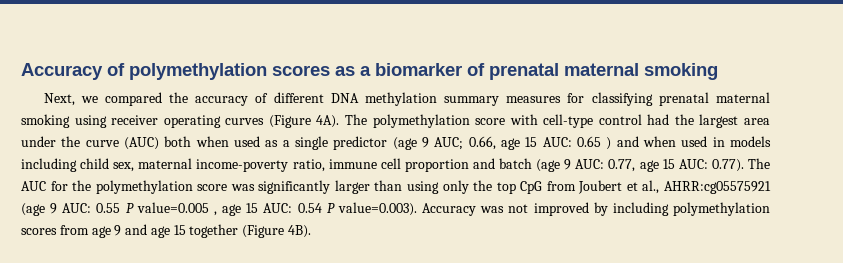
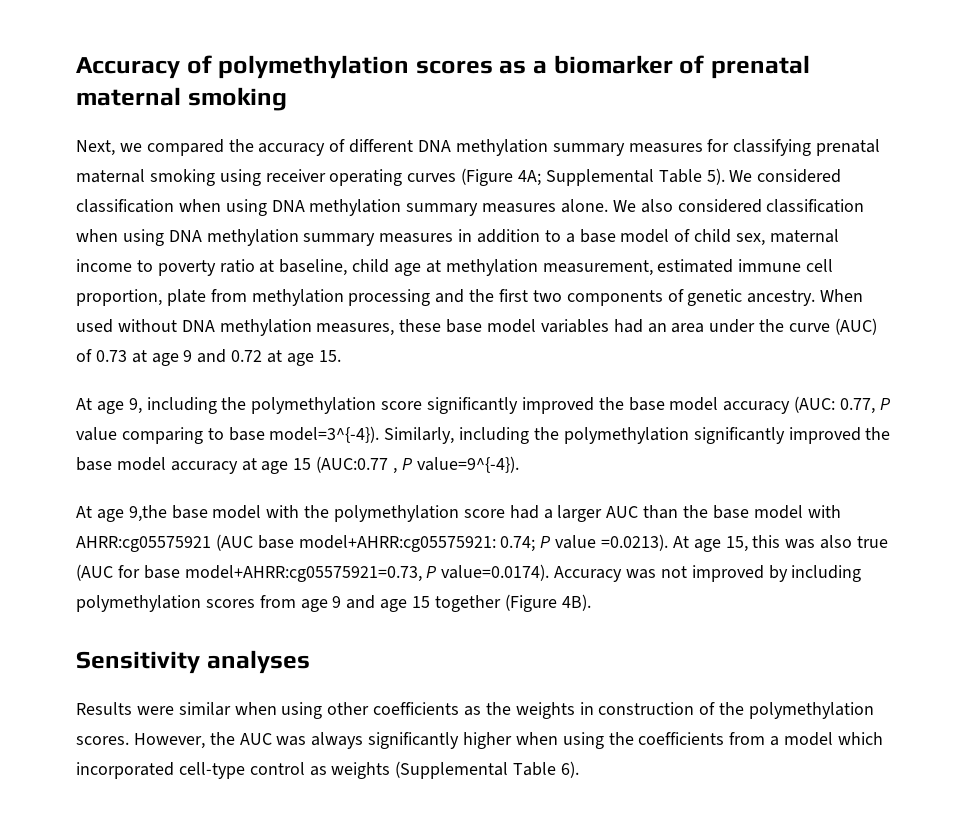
[316,114,739,128] 4A). The polymethylation score with cell-type control had the largest -> [518,168,842,186] [76,199,865,216] [76,229,839,246] [76,259,834,276] [76,289,864,306] [76,319,667,336] 4A; Supplemental Table 5). We considered classification when using DNA methylation summary measures alone. We also considered classification when using DNA methylation summary measures in addition to a base model of child sex, maternal income to poverty ratio at baseline, child age at methylation measurement, estimated immune cell proportion, plate from methylation processing and the first two components of genetic ancestry. When used without DNA methylation measures, these base model variables had an
[164,136,772,150] [21,158,770,172] [21,180,771,194] [21,202,417,216] both when used as a single predictor (age 9 AUC; 0.66, age 15 AUC: 0.65 ) and when used in models including child sex, maternal income-poverty ratio, immune cell proportion and batch (age 9 AUC: 0.77, age 15 AUC: 0.77). The AUC for the polymethylation score was significantly larger than using only the top CpG from Joubert et al., AHRR:cg05575921 (age 9 AUC: 0.55 P value=0.005 , age 15 AUC: 0.54 P value=0.003). -> [76,349,341,366] [76,396,891,414] [76,426,891,444] [76,456,519,474] [76,505,841,522] [76,534,889,552] [76,564,550,582] of 0.73 at age 9 and 0.72 at age 15. // At age 9, including the polymethylation score significantly improved the base model accuracy (AUC: 0.77, P value comparing to base model=3^{-4}). Similarly, including the polymethylation significantly improved the base model accuracy at age 15 (AUC:0.77 , P value=9^{-4}). // At age 9,the base model with the polymethylation score had a larger AUC than the base model with AHRR:cg05575921 (AUC base model+AHRR:cg05575921: 0.74; P value =0.0213). At age 15, this was also true (AUC for base model+AHRR:cg05575921=0.73, P value=0.0174).
(312, 231) none -> [76,650,310,674] [76,702,875,719] [76,732,883,749] [76,761,580,779] // Sensitivity analyses // Results were similar when using other coefficients as the weights in construction of the polymethylation scores. However, the AUC was always significantly higher when using the coefficients from a model which incorporated cell-type control as weights (Supplemental Table 6).

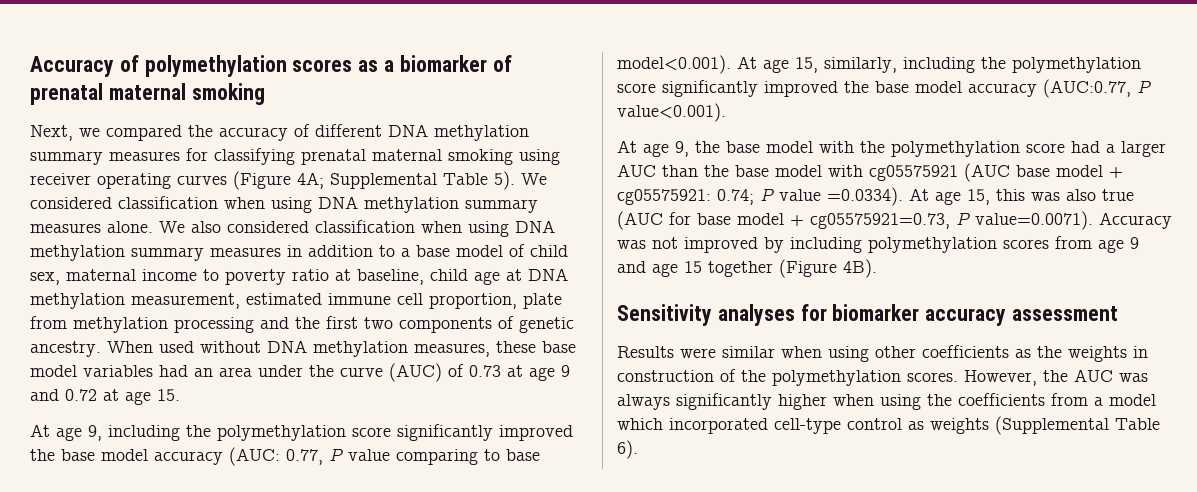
(441, 266) none -> [528,268,568,281] DNA
[269,426,891,444] [76,456,519,474] [76,505,167,522] model=3^{-4}). Similarly, including the polymethylation significantly improved the base model accuracy at age 15 (AUC:0.77 , P value=9^{-4}). // At age 9,the -> [617,55,1141,74] [617,79,1151,98] [617,103,726,122] [617,140,720,157] model<0.001). At age 15, similarly, including the polymethylation score significantly improved the base model accuracy (AUC:0.77, P value<0.001). // At age 9, the
[76,536,211,552] AHRR:cg05575921 -> [869,165,958,181] cg05575921
[298,535,496,552] model+AHRR:cg05575921: -> [1056,165,1123,178] [617,189,711,205] model + cg05575921:
[601,534,669,551] =0.0213). -> [827,187,903,206] =0.0334).
[184,564,550,582] model+AHRR:cg05575921=0.73, P value=0.0174). -> [737,211,1093,230] model + cg05575921=0.73, P value=0.0071).
(310, 662) none -> [800,304,1119,326] for biomarker accuracy assessment

